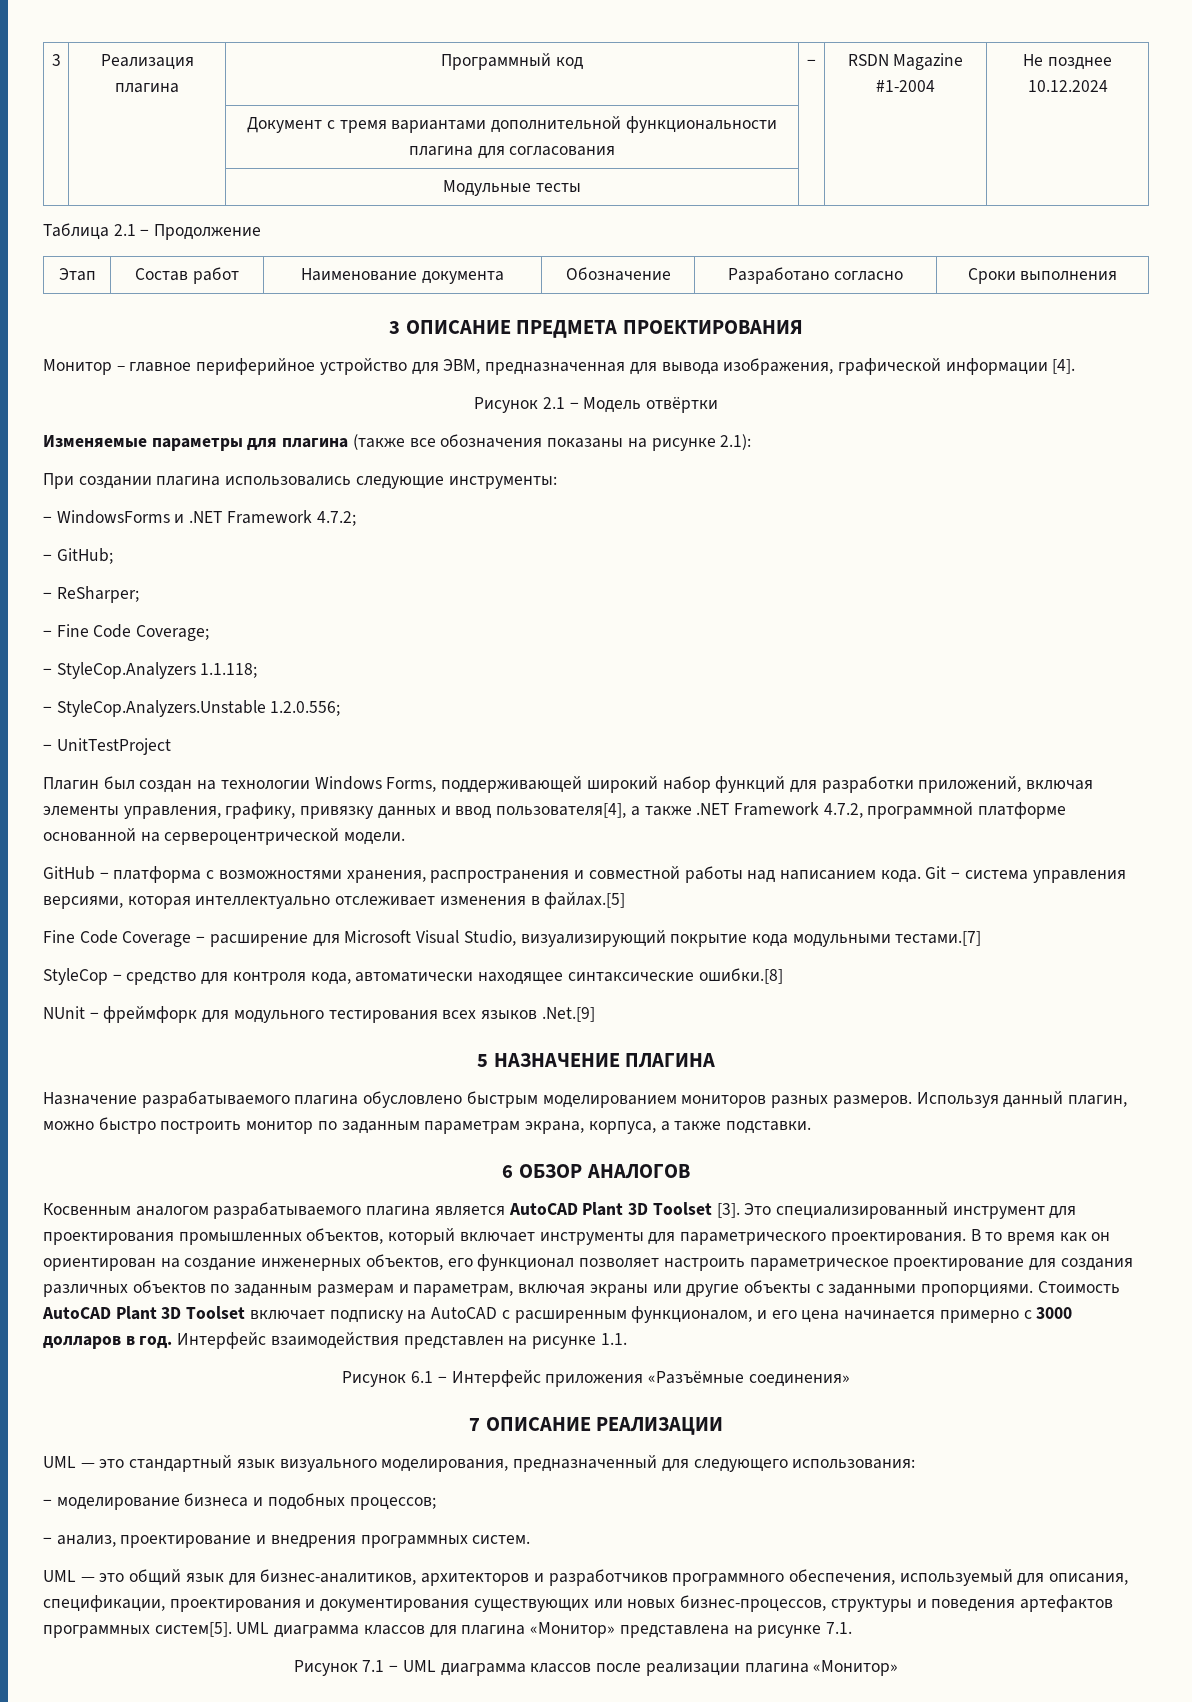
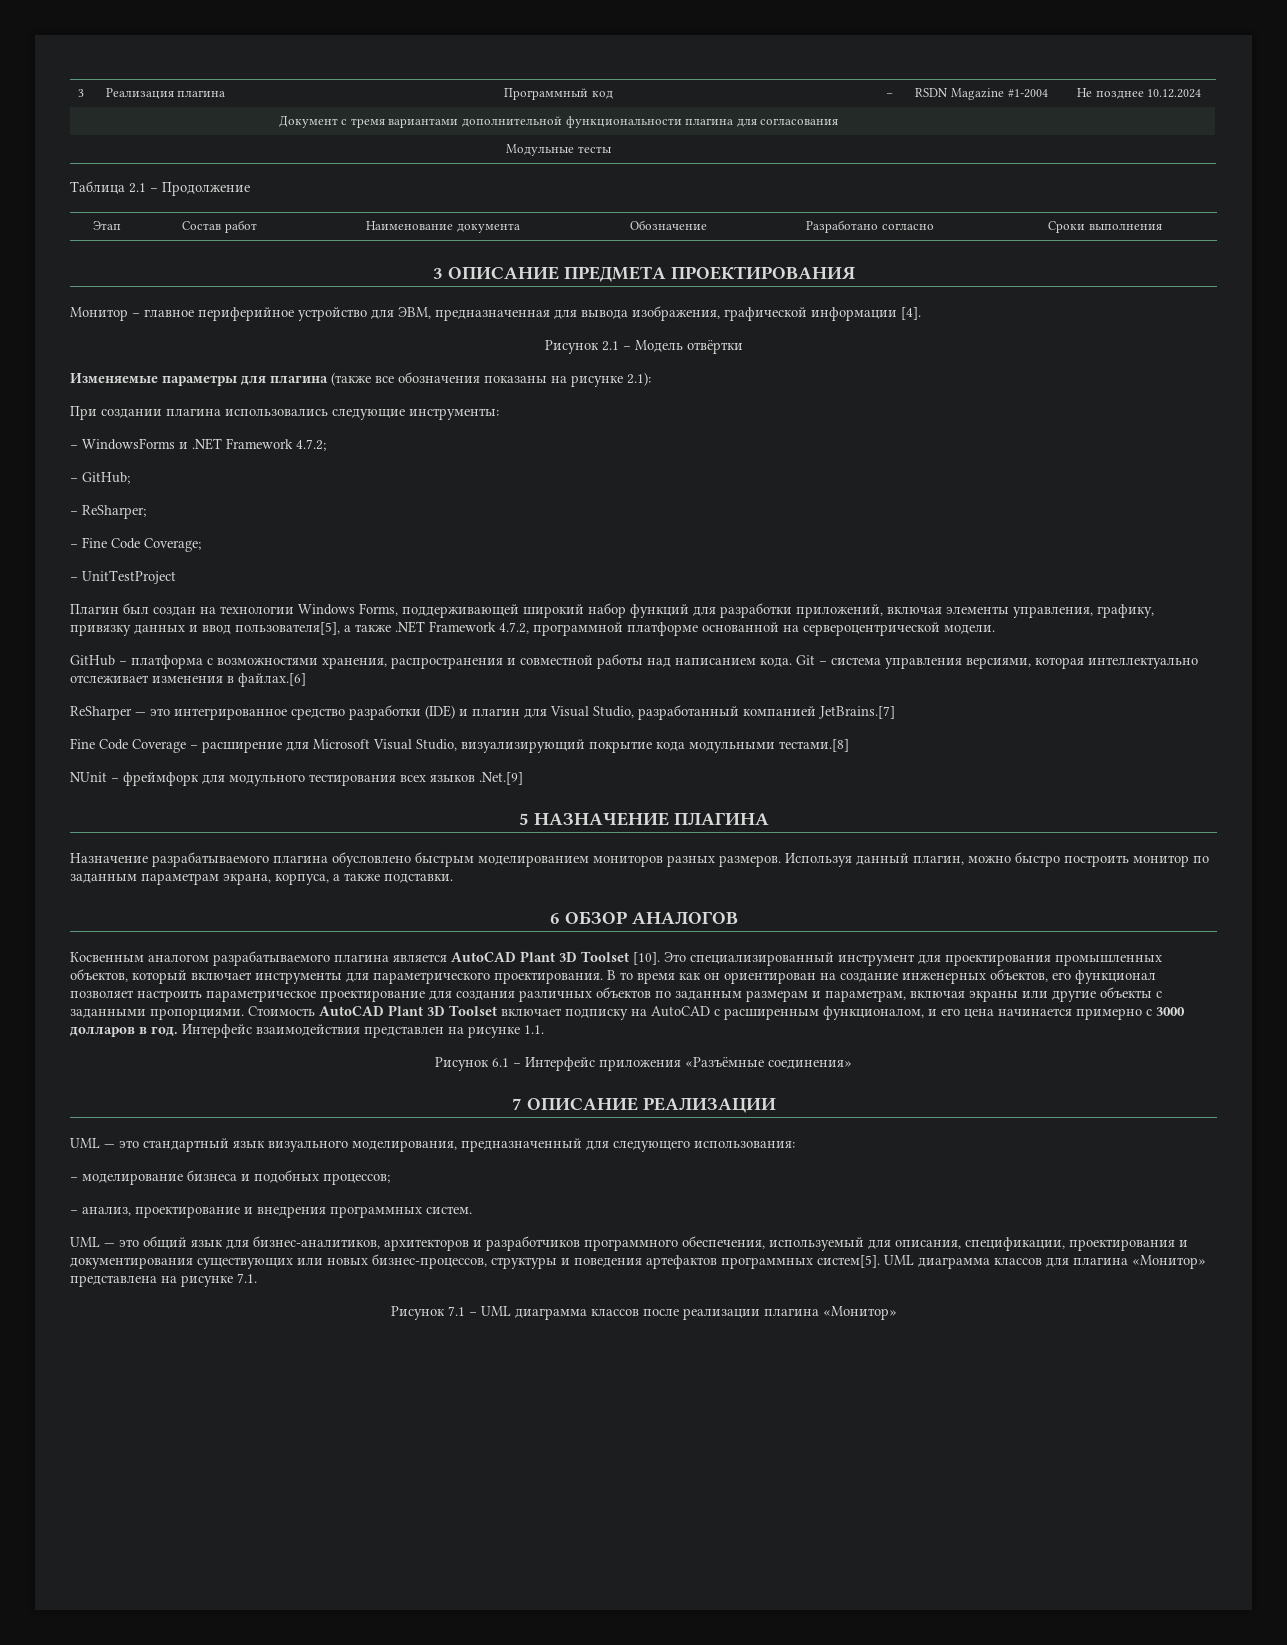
[43,662,258,679] [43,700,341,717] // − StyleCop.Analyzers 1.1.118; // − StyleCop.Analyzers.Unstable 1.2.0.556; -> (201, 545) none
[496,803,627,818] пользователя[4], -> [235,622,340,635] пользователя[5],
[544,892,626,909] файлах.[5] -> [238,673,306,687] [70,705,895,720] файлах.[6] // ReSharper — это интегрированное средство разработки (IDE) и плагин для Visual Studio, разработанный компанией JetBrains.[7]
[895,931,982,946] [43,968,783,985] тестами.[7] // StyleCop − средство для контроля кода, автоматически находящее синтаксические ошибки.[8] -> [779,739,849,752] тестами.[8]
[716,1203,740,1218] [3]. -> [633,952,660,965] [10].

